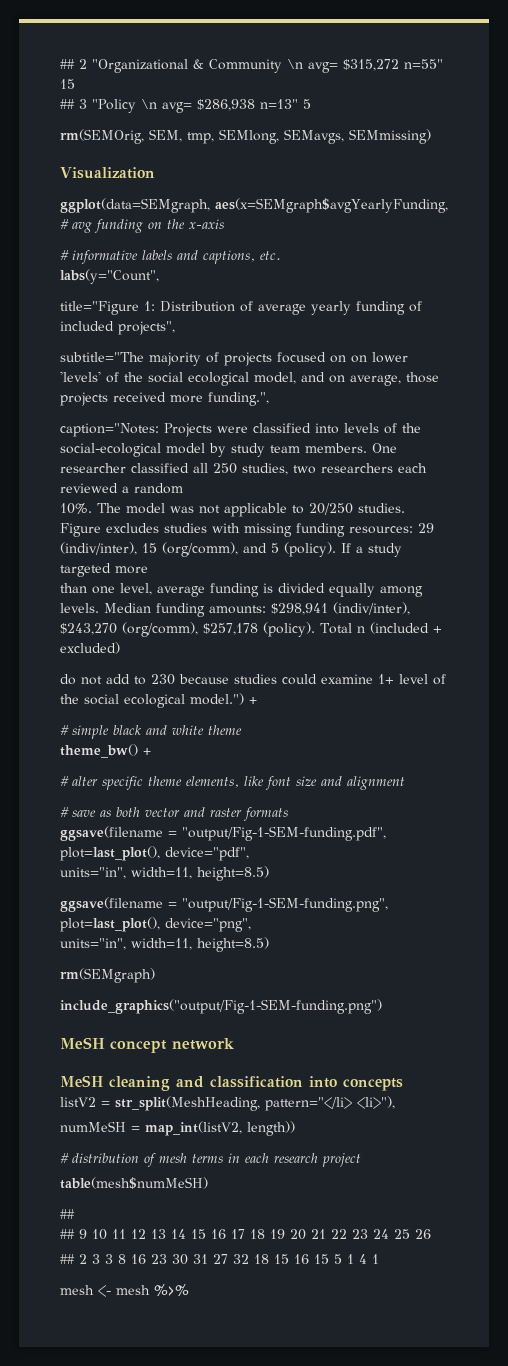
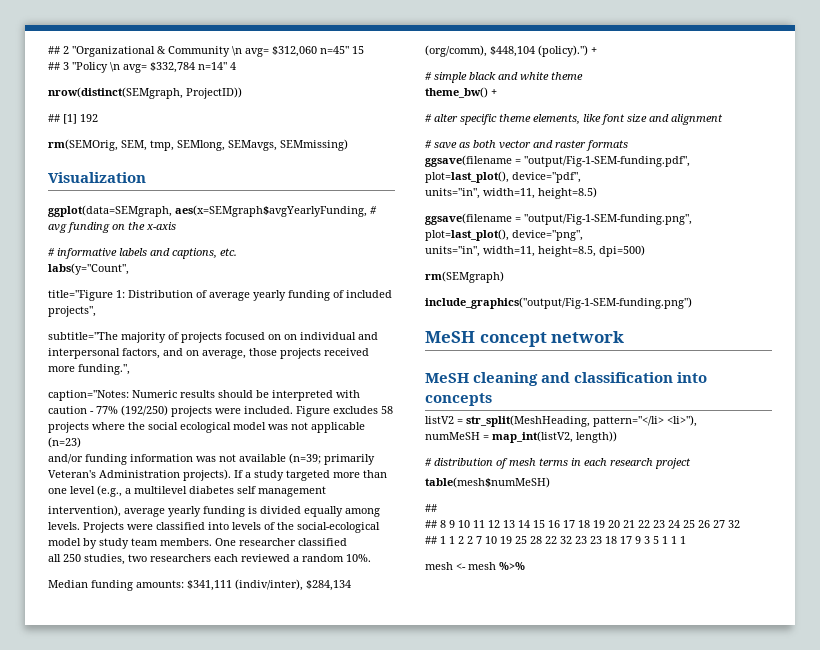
[343,59,443,71] $315,272 n=55" -> [272,46,349,57] $312,060 n=45"
[197,99,311,111] $286,938 n=13" 5 -> [150,62,236,73] [48,87,242,99] [48,114,98,124] $332,784 n=14" 4 // nrow(distinct(SEMgraph, ProjectID)) // ## [1] 192
[372,352,408,363] [60,371,296,386] lower 'levels' of the social ecological model, -> [300,332,378,340] [48,348,160,359] individual and interpersonal factors,
(159, 430) none -> [132,390,360,401] [48,405,393,417] [48,422,365,433] [48,437,81,448] [48,453,375,465] [48,469,387,481] [48,485,326,497] [48,505,380,517] [48,522,80,530] Numeric results should be interpreted with caution - 77% (192/250) projects were included. Figure excludes 58 projects where the social ecological model was not applicable (n=23) // and/or funding information was not available (n=39; primarily Veteran's Administration projects). If a study targeted more than one level (e.g., a multilevel diabetes self management // intervention), average yearly funding is divided equally among levels.
(189, 468) none -> (347, 542) //
[60,503,405,517] [60,523,434,537] [60,542,402,557] [60,563,148,577] [60,583,423,597] [60,602,410,617] [60,622,442,637] [60,642,120,654] [60,674,446,685] [60,693,244,708] // 10%. The model was not applicable to 20/250 studies. Figure excludes studies with missing funding resources: 29 (indiv/inter), 15 (org/comm), and 5 (policy). If a study targeted more // than one level, average funding is divided equally among levels. Median funding amounts: $298,941 (indiv/inter), $243,270 (org/comm), $257,178 (policy). Total n (included + excluded) // do not add to 230 because studies could examine 1+ level of the social ecological model.") -> [346,554,371,562] [48,579,351,591] [425,45,588,57] 10%. // Median funding amounts: $341,111 (indiv/inter), $284,134 (org/comm), $448,104 (policy).")
[197,937,269,952] height=8.5) -> [538,245,645,257] height=8.5, dpi=500)
(75, 1234) none -> [440,520,446,528] 8
[60,1254,329,1265] // ## 2 3 3 8 16 23 30 31 27 32 18 15 16 15 -> [713,520,740,528] [425,536,650,544] 27 32 // ## 1 1 2 2 7 10 19 25 28 22 32 23 23 18 17 9 3
[359,1254,367,1264] 4 -> [671,536,677,544] 1

